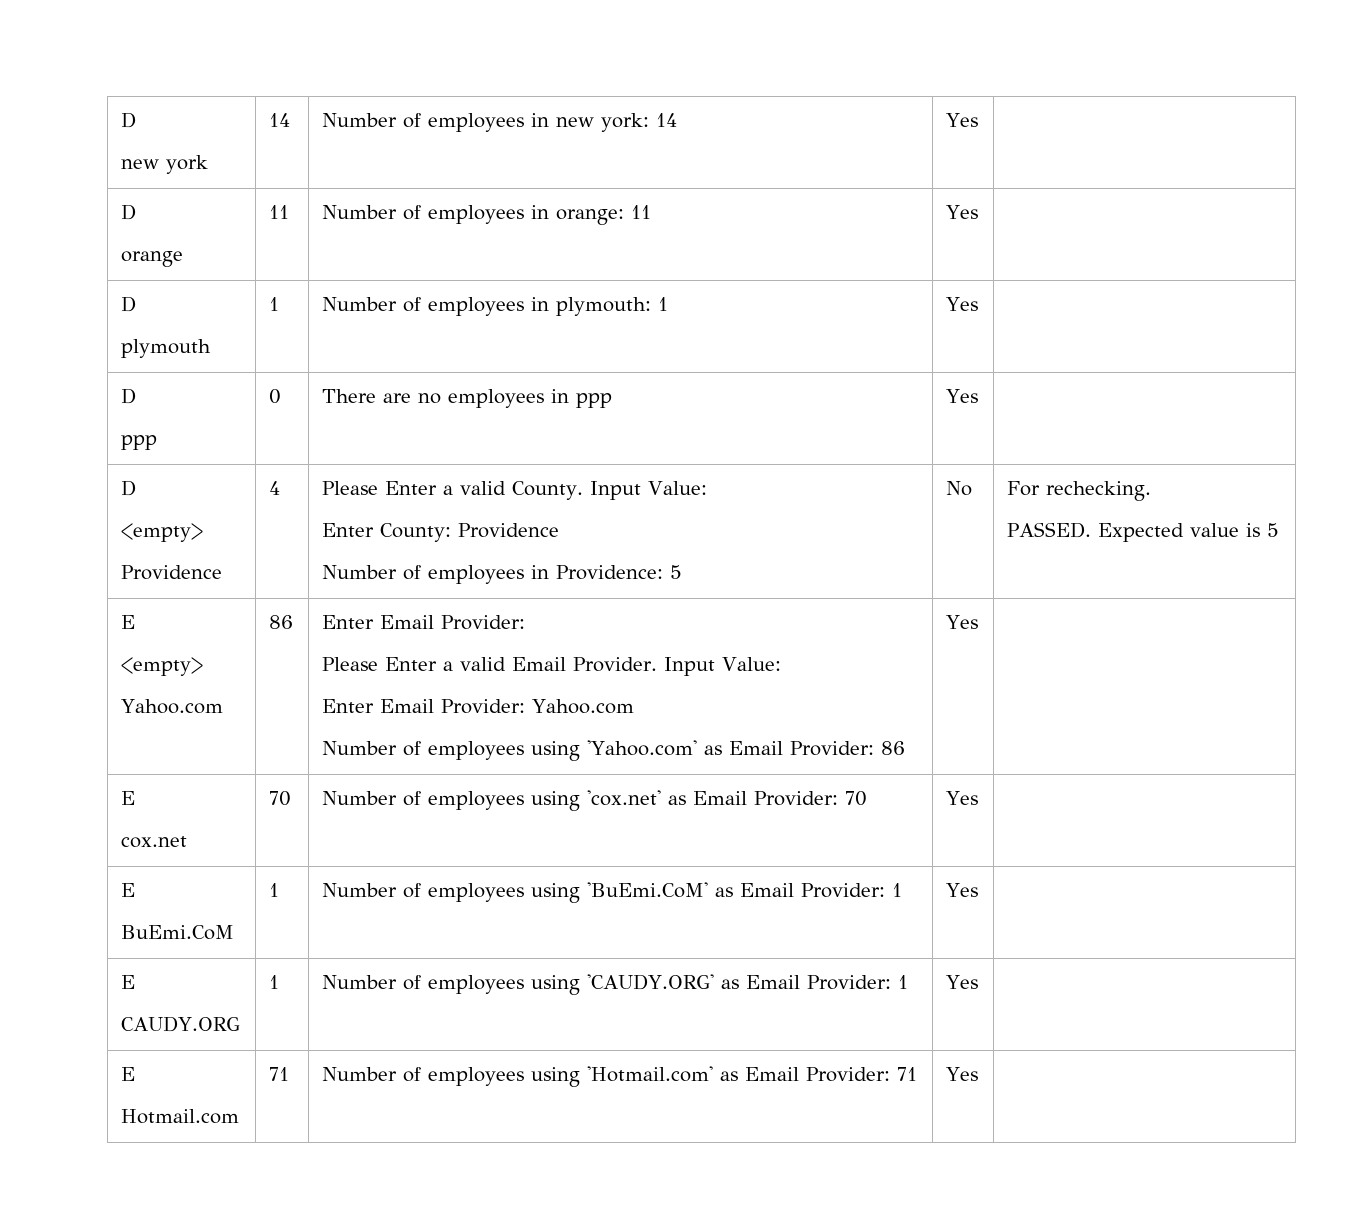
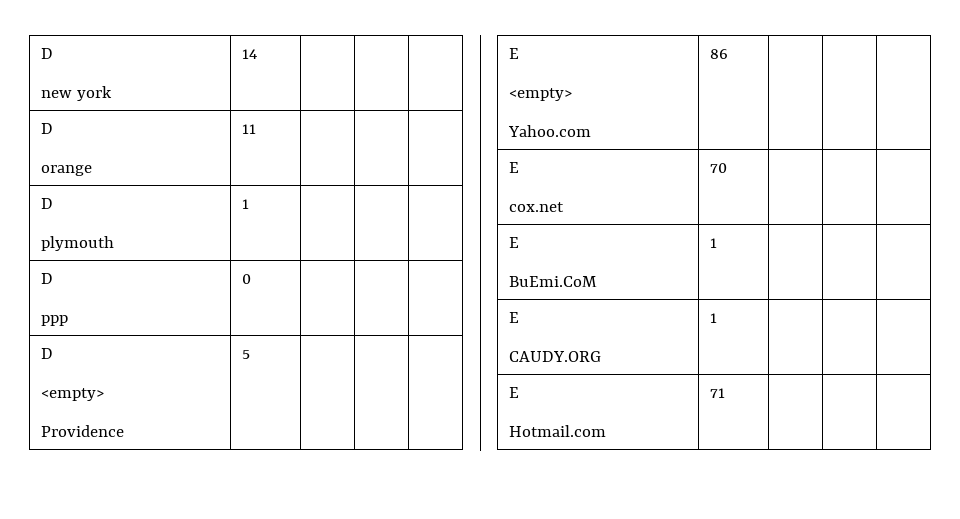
[322,113,678,132] [946,113,979,127] [121,204,137,220] [121,251,184,267] [269,205,290,219] [322,205,652,225] [946,205,979,219] [121,296,137,312] [121,339,212,358] [269,297,280,311] [322,297,669,316] [946,297,979,311] [121,388,137,404] [121,435,158,450] [269,389,282,404] [322,389,613,408] [946,389,979,403] [121,480,137,496] [121,523,204,542] [121,565,223,580] [269,481,281,495] [322,481,708,500] [322,523,560,542] [322,565,683,584] [946,481,973,496] [1007,481,1152,501] [1007,522,1280,542] [121,615,136,629] [121,657,204,676] [121,699,224,714] [269,615,294,629] [322,615,526,630] [322,657,782,676] [322,699,635,714] [322,740,906,761] [946,615,979,629] [121,791,136,805] [121,836,188,848] [269,791,292,806] [322,790,868,811] [946,791,979,805] [121,883,136,897] [121,925,235,940] [269,883,280,897] [322,882,903,903] [946,883,979,897] [121,975,136,989] [121,1016,241,1032] [269,975,280,989] [322,974,909,995] [946,975,979,989] [121,1067,136,1081] [121,1109,240,1124] [269,1067,290,1081] [322,1066,918,1087] [946,1067,979,1081] Number of employees in new york: 14 | Yes | // D // orange | 11 | Number of employees in orange: 11 | Yes | // D // plymouth | 1 | Number of employees in plymouth: 1 | Yes | // D // ppp | 0 | There are no employees in ppp | Yes | // D // <empty> // Providence | 4 | Please Enter a valid County. Input Value: // Enter County: Providence // Number of employees in Providence: 5 | No | For rechecking. // PASSED. Expected value is 5 // E // <empty> // Yahoo.com | 86 | Enter Email Provider: // Please Enter a valid Email Provider. Input Value: // Enter Email Provider: Yahoo.com // Number of employees using 'Yahoo.com' as Email Provider: 86 | Yes | // E // cox.net | 70 | Number of employees using 'cox.net' as Email Provider: 70 | Yes | // E // BuEmi.CoM | 1 | Number of employees using 'BuEmi.CoM' as Email Provider: 1 | Yes | // E // CAUDY.ORG | 1 | Number of employees using 'CAUDY.ORG' as Email Provider: 1 | Yes | // E // Hotmail.com | 71 | Number of employees using 'Hotmail.com' as Email Provider: 71 | Yes -> [40,123,53,134] [40,165,92,176] [241,124,256,134] [40,198,53,209] [40,236,114,251] [241,199,249,209] [40,273,53,284] [40,315,68,326] [241,274,251,284] [40,348,53,359] [40,388,104,401] [40,425,124,437] [241,350,250,359] [508,48,519,59] [508,88,572,101] [507,125,591,137] [709,49,728,59] [508,162,519,173] [508,202,564,212] [709,163,727,173] [508,237,519,248] [508,276,597,287] [709,238,717,248] [508,312,519,323] [508,351,601,362] [709,313,717,323] [508,387,519,398] [508,425,606,437] [709,388,725,398] | | // D // orange | 11 | | | // D // plymouth | 1 | | | // D // ppp | 0 | | | // D // <empty> // Providence | 5 | | | // E // <empty> // Yahoo.com | 86 | | | // E // cox.net | 70 | | | // E // BuEmi.CoM | 1 | | | // E // CAUDY.ORG | 1 | | | // E // Hotmail.com | 71 | |

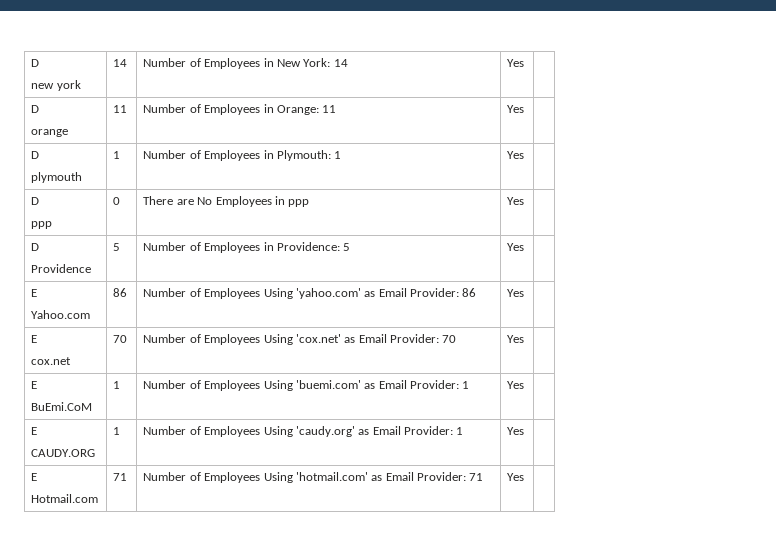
[40,123,53,134] [40,165,92,176] [241,124,256,134] [40,198,53,209] [40,236,114,251] [241,199,249,209] [40,273,53,284] [40,315,68,326] [241,274,251,284] [40,348,53,359] [40,388,104,401] | | // D // orange | 11 | | | // D // plymouth | 1 | | | // D // ppp | 0 | | | // D // <empty> -> [143,58,348,69] [507,59,525,67] [31,105,40,113] [31,129,69,137] [113,105,128,113] [143,104,337,115] [507,105,525,113] [31,151,40,159] [31,172,83,183] [113,151,121,159] [143,150,342,161] [507,151,525,159] [31,197,40,205] [31,221,53,229] [113,197,121,205] [143,196,310,207] [507,197,525,205] [31,243,40,251] Number of Employees in New York: 14 | Yes | // D // orange | 11 | Number of Employees in Orange: 11 | Yes | // D // plymouth | 1 | Number of Employees in Plymouth: 1 | Yes | // D // ppp | 0 | There are No Employees in ppp | Yes | // D
[508,48,519,59] [508,88,572,101] | | // E // <empty> -> [143,242,351,253] [507,243,525,251] [31,289,38,297] Number of Employees in Providence: 5 | Yes | // E
[508,162,519,173] [508,202,564,212] [709,163,727,173] [508,237,519,248] [508,276,597,287] [709,238,717,248] [508,312,519,323] [508,351,601,362] [709,313,717,323] [508,387,519,398] [508,425,606,437] [709,388,725,398] | | // E // cox.net | 70 | | | // E // BuEmi.CoM | 1 | | | // E // CAUDY.ORG | 1 | | | // E // Hotmail.com | 71 | | -> [143,288,477,299] [507,289,525,297] [31,335,38,343] [31,357,72,365] [113,335,128,343] [143,334,457,345] [507,335,525,343] [31,381,38,389] [31,402,93,411] [113,381,121,389] [143,380,470,391] [507,381,525,389] [31,427,38,435] [31,449,96,457] [113,427,121,435] [143,426,464,437] [507,427,525,435] [31,473,38,481] [31,494,99,503] [113,473,128,481] [143,472,484,483] [507,473,525,481] Number of Employees Using 'yahoo.com' as Email Provider: 86 | Yes | // E // cox.net | 70 | Number of Employees Using 'cox.net' as Email Provider: 70 | Yes | // E // BuEmi.CoM | 1 | Number of Employees Using 'buemi.com' as Email Provider: 1 | Yes | // E // CAUDY.ORG | 1 | Number of Employees Using 'caudy.org' as Email Provider: 1 | Yes | // E // Hotmail.com | 71 | Number of Employees Using 'hotmail.com' as Email Provider: 71 | Yes

